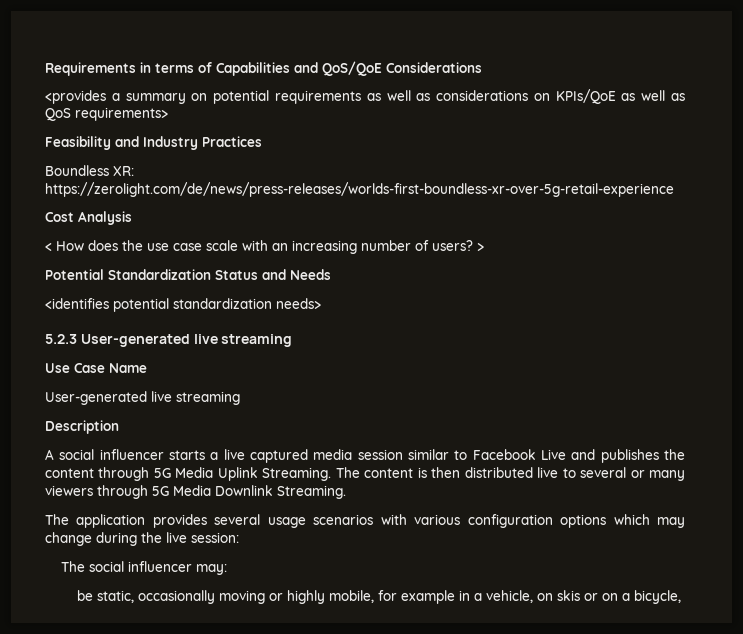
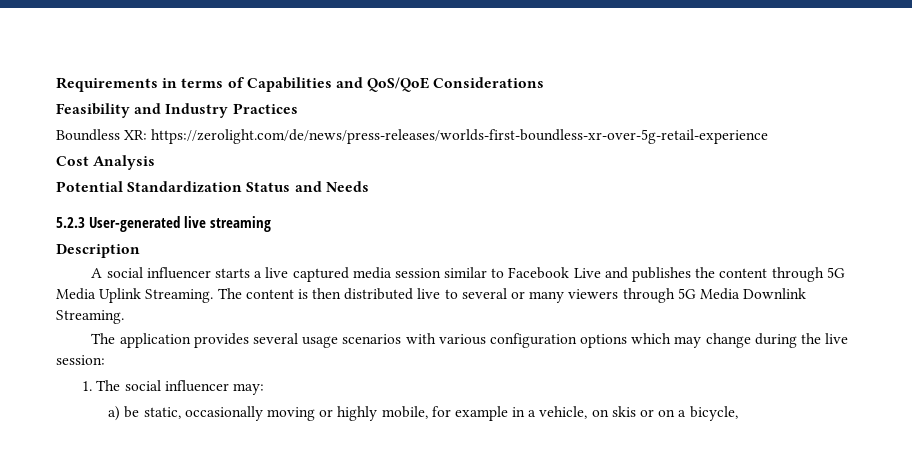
[45,89,686,104] [45,107,168,121] // <provides a summary on potential requirements as well as considerations on KPIs/QoE as well as QoS requirements> -> (545, 82) none
[45,240,484,254] // < How does the use case scale with an increasing number of users? > -> (156, 162) none
[45,298,321,312] // <identifies potential standardization needs> -> (369, 186) none
[45,363,147,373] [45,391,240,405] // Use Case Name // User-generated live streaming -> (272, 224) none
(239, 537) none -> [82,381,93,391] 1.
(227, 569) none -> [108,406,121,421] a)

